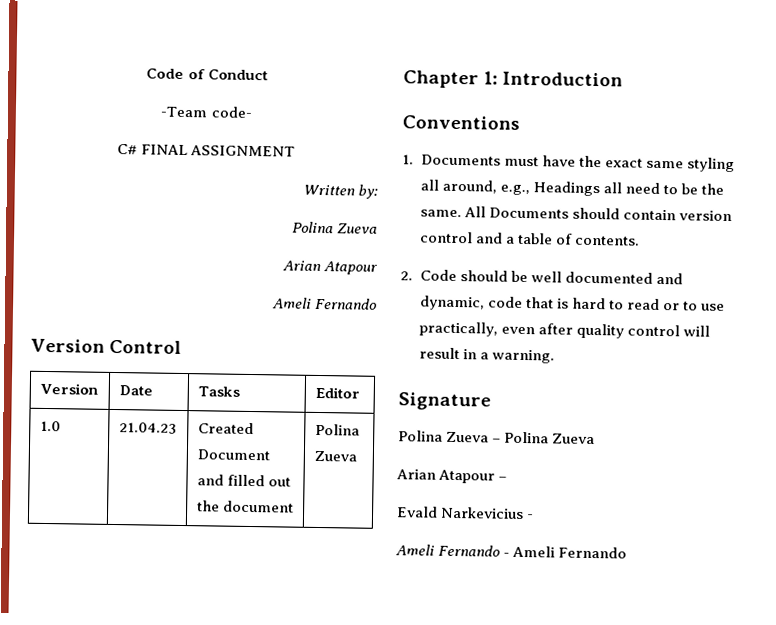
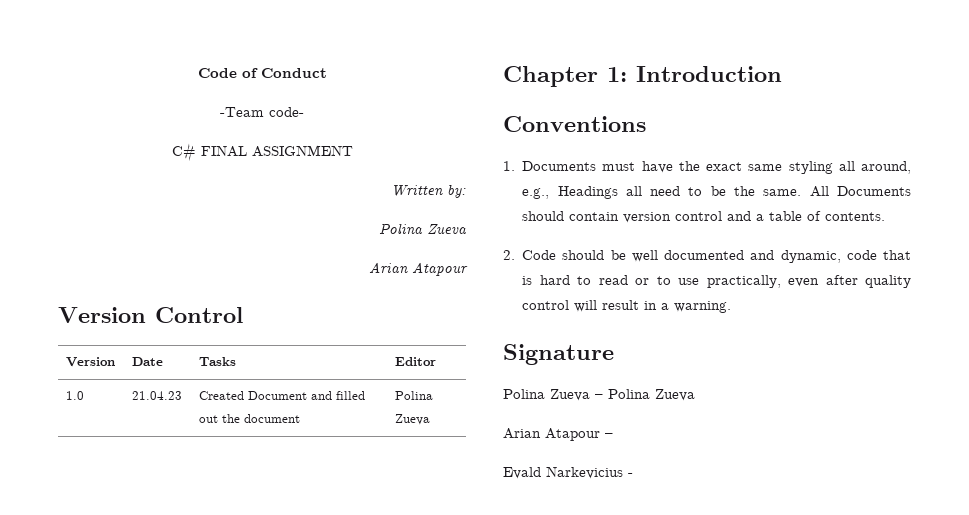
[271,297,377,310] // Ameli Fernando -> (468, 269) none
[395,544,628,559] // Ameli Fernando - Ameli Fernando -> (633, 475) none

